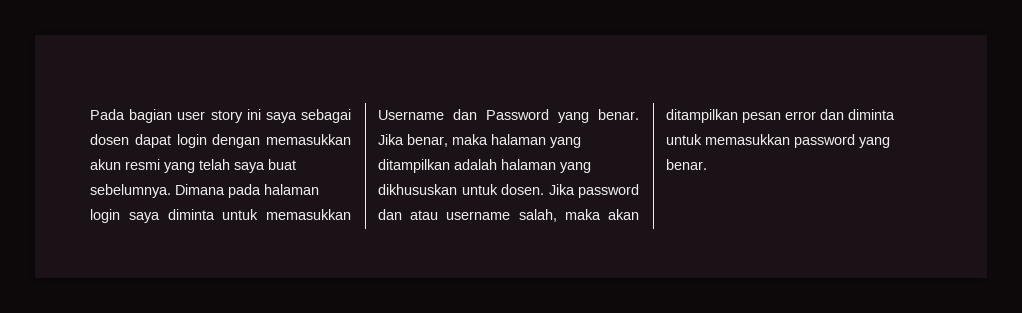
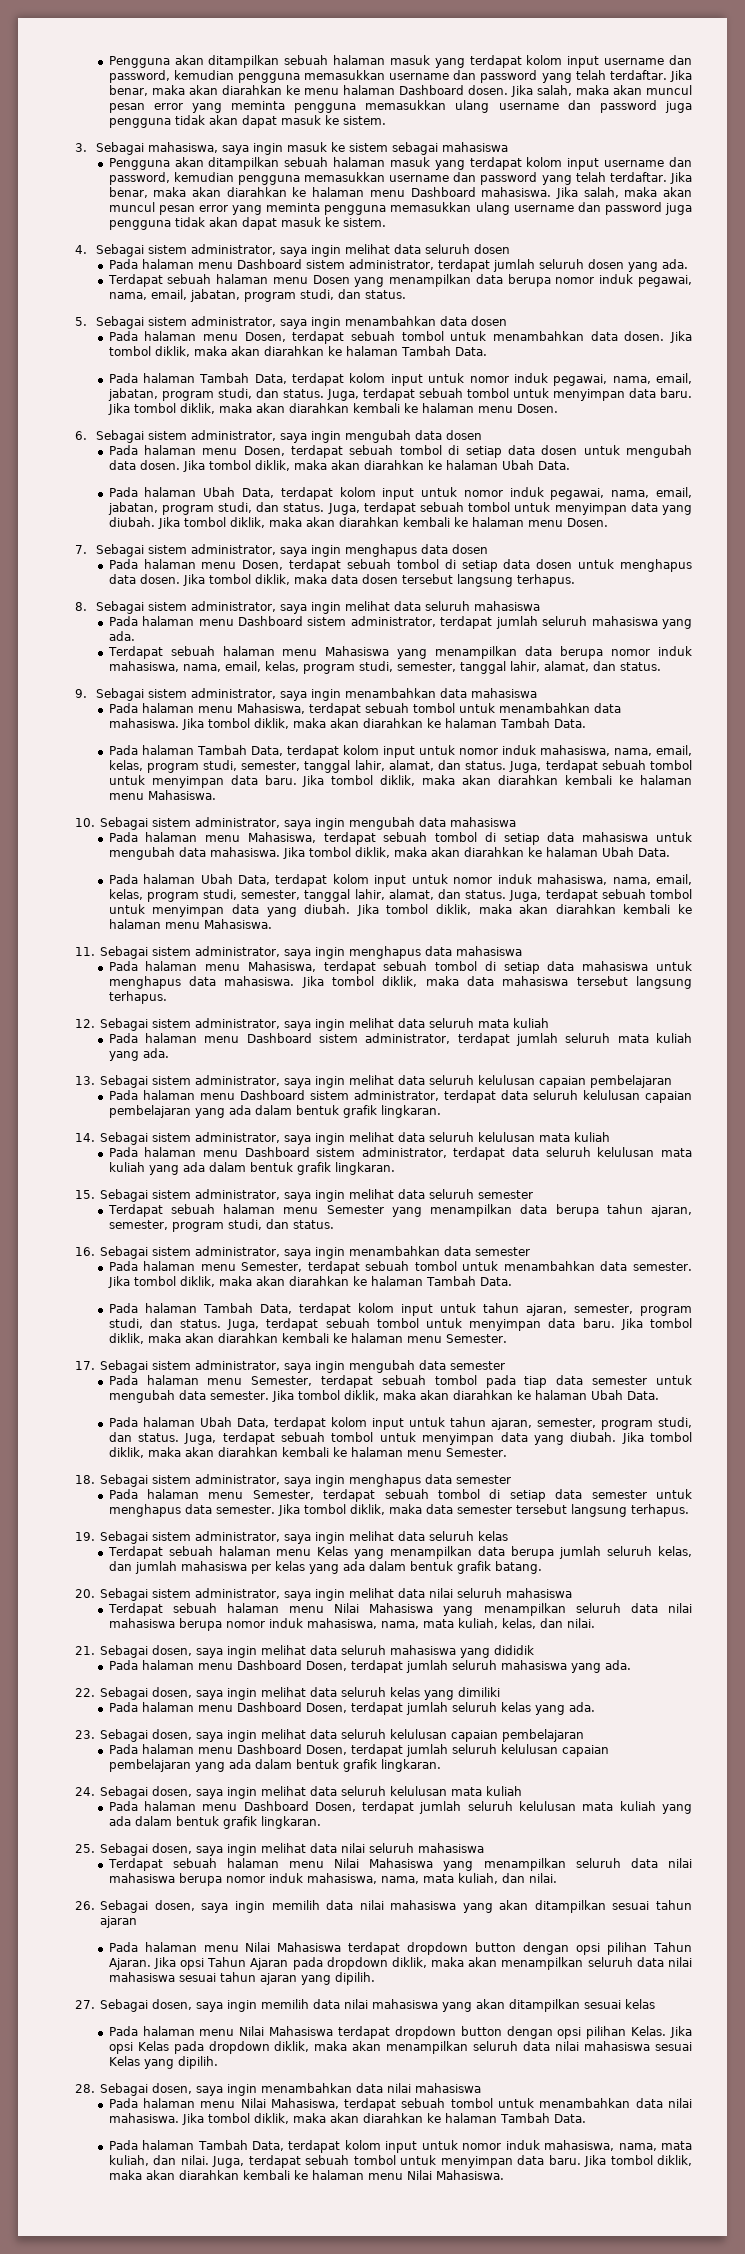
[90,109,351,123] [90,134,351,148] [90,159,296,173] [90,184,319,198] [90,209,351,223] [378,109,639,123] [378,134,581,148] [378,159,591,173] [378,184,639,198] [378,209,639,222] [666,109,895,123] [666,134,890,148] [666,159,707,170] Pada bagian user story ini saya sebagai dosen dapat login dengan memasukkan akun resmi yang telah saya buat sebelumnya. Dimana pada halaman login saya diminta untuk memasukkan Username dan Password yang benar. Jika benar, maka halaman yang ditampilkan adalah halaman yang dikhususkan untuk dosen. Jika password dan atau username salah, maka akan ditampilkan pesan error dan diminta untuk memasukkan password yang benar. -> [108,55,692,68] [108,70,693,83] [108,85,692,97] [108,100,692,113] [108,115,386,128] [74,142,509,155] [108,157,692,170] [108,172,693,185] [108,187,693,199] [108,202,693,215] [108,217,386,230] [74,244,511,257] [108,259,688,272] [107,274,692,287] [108,289,406,302] [74,316,508,329] [108,331,692,344] [108,346,487,357] [108,373,692,386] [107,388,692,401] [107,403,558,415] [74,430,483,443] [108,445,693,458] [108,460,570,472] [108,487,692,500] [107,502,692,515] [108,517,608,529] [74,544,489,557] [108,559,693,572] [108,574,575,587] [74,601,541,614] [108,616,692,629] [108,631,135,641] [107,646,693,659] [108,661,661,674] [74,688,538,701] [108,703,621,716] [108,718,586,730] [108,745,693,758] [108,760,692,773] [108,775,693,788] [108,790,216,800] [74,817,517,830] [108,832,692,845] [108,847,670,860] [108,874,692,887] [108,889,692,902] [108,904,693,917] [108,919,272,929] [74,946,523,959] [108,961,692,974] [108,976,693,989] [108,991,167,1004] [74,1018,550,1031] [108,1033,693,1046] [108,1048,169,1061] [74,1075,673,1088] [108,1090,692,1103] [108,1105,441,1118] [74,1132,611,1145] [108,1147,692,1160] [108,1162,395,1175] [74,1189,534,1202] [107,1204,692,1217] [108,1219,334,1232] [74,1246,531,1259] [108,1261,693,1274] [107,1276,512,1288] [108,1303,692,1316] [108,1318,693,1331] [108,1333,507,1344] [74,1360,506,1373] [108,1375,692,1388] [108,1390,659,1403] [108,1417,692,1430] [108,1432,693,1445] [108,1447,507,1458] [74,1474,512,1487] [108,1489,693,1502] [108,1504,689,1517] [74,1531,509,1544] [107,1546,693,1559] [108,1561,542,1574] [74,1588,573,1601] [107,1603,693,1616] [108,1618,595,1631] [74,1645,535,1658] [108,1660,631,1673] [74,1687,501,1700] [108,1702,595,1715] [74,1729,585,1742] [108,1744,609,1757] [108,1759,441,1772] [74,1786,523,1799] [108,1801,692,1814] [108,1816,321,1829] [74,1843,485,1856] [107,1858,693,1871] [108,1873,557,1886] [74,1900,692,1913] [100,1916,138,1928] [108,1942,693,1955] [108,1957,693,1970] [108,1972,375,1985] [74,1999,656,2012] [108,2026,693,2039] [108,2041,692,2054] [108,2056,218,2069] [74,2083,482,2096] [108,2098,692,2111] [108,2113,586,2125] [108,2140,692,2153] [108,2155,692,2168] [108,2170,504,2180] Pengguna akan ditampilkan sebuah halaman masuk yang terdapat kolom input username dan password, kemudian pengguna memasukkan username dan password yang telah terdaftar. Jika benar, maka akan diarahkan ke menu halaman Dashboard dosen. Jika salah, maka akan muncul pesan error yang meminta pengguna memasukkan ulang username dan password juga pengguna tidak akan dapat masuk ke sistem. // 3. Sebagai mahasiswa, saya ingin masuk ke sistem sebagai mahasiswa // Pengguna akan ditampilkan sebuah halaman masuk yang terdapat kolom input username dan password, kemudian pengguna memasukkan username dan password yang telah terdaftar. Jika benar, maka akan diarahkan ke halaman menu Dashboard mahasiswa. Jika salah, maka akan muncul pesan error yang meminta pengguna memasukkan ulang username dan password juga pengguna tidak akan dapat masuk ke sistem. // 4. Sebagai sistem administrator, saya ingin melihat data seluruh dosen // Pada halaman menu Dashboard sistem administrator, terdapat jumlah seluruh dosen yang ada. // Terdapat sebuah halaman menu Dosen yang menampilkan data berupa nomor induk pegawai, nama, email, jabatan, program studi, dan status. // 5. Sebagai sistem administrator, saya ingin menambahkan data dosen // Pada halaman menu Dosen, terdapat sebuah tombol untuk menambahkan data dosen. Jika tombol diklik, maka akan diarahkan ke halaman Tambah Data. // Pada halaman Tambah Data, terdapat kolom input untuk nomor induk pegawai, nama, email, jabatan, program studi, dan status. Juga, terdapat sebuah tombol untuk menyimpan data baru. Jika tombol diklik, maka akan diarahkan kembali ke halaman menu Dosen. // 6. Sebagai sistem administrator, saya ingin mengubah data dosen // Pada halaman menu Dosen, terdapat sebuah tombol di setiap data dosen untuk mengubah data dosen. Jika tombol diklik, maka akan diarahkan ke halaman Ubah Data. // Pada halaman Ubah Data, terdapat kolom input untuk nomor induk pegawai, nama, email, jabatan, program studi, dan status. Juga, terdapat sebuah tombol untuk menyimpan data yang diubah. Jika tombol diklik, maka akan diarahkan kembali ke halaman menu Dosen. // 7. Sebagai sistem administrator, saya ingin menghapus data dosen // Pada halaman menu Dosen, terdapat sebuah tombol di setiap data dosen untuk menghapus data dosen. Jika tombol diklik, maka data dosen tersebut langsung terhapus. // 8. Sebagai sistem administrator, saya ingin melihat data seluruh mahasiswa // Pada halaman menu Dashboard sistem administrator, terdapat jumlah seluruh mahasiswa yang ada. // Terdapat sebuah halaman menu Mahasiswa yang menampilkan data berupa nomor induk mahasiswa, nama, email, kelas, program studi, semester, tanggal lahir, alamat, dan status. // 9. Sebagai sistem administrator, saya ingin menambahkan data mahasiswa // Pada halaman menu Mahasiswa, terdapat sebuah tombol untuk menambahkan data mahasiswa. Jika tombol diklik, maka akan diarahkan ke halaman Tambah Data. // Pada halaman Tambah Data, terdapat kolom input untuk nomor induk mahasiswa, nama, email, kelas, program studi, semester, tanggal lahir, alamat, dan status. Juga, terdapat sebuah tombol untuk menyimpan data baru. Jika tombol diklik, maka akan diarahkan kembali ke halaman menu Mahasiswa. // 10. Sebagai sistem administrator, saya ingin mengubah data mahasiswa // Pada halaman menu Mahasiswa, terdapat sebuah tombol di setiap data mahasiswa untuk mengubah data mahasiswa. Jika tombol diklik, maka akan diarahkan ke halaman Ubah Data. // Pada halaman Ubah Data, terdapat kolom input untuk nomor induk mahasiswa, nama, email, kelas, program studi, semester, tanggal lahir, alamat, dan status. Juga, terdapat sebuah tombol untuk menyimpan data yang diubah. Jika tombol diklik, maka akan diarahkan kembali ke halaman menu Mahasiswa. // 11. Sebagai sistem administrator, saya ingin menghapus data mahasiswa // Pada halaman menu Mahasiswa, terdapat sebuah tombol di setiap data mahasiswa untuk menghapus data mahasiswa. Jika tombol diklik, maka data mahasiswa tersebut langsung terhapus. // 12. Sebagai sistem administrator, saya ingin melihat data seluruh mata kuliah // Pada halaman menu Dashboard sistem administrator, terdapat jumlah seluruh mata kuliah yang ada. // 13. Sebagai sistem administrator, saya ingin melihat data seluruh kelulusan capaian pembelajaran // Pada halaman menu Dashboard sistem administrator, terdapat data seluruh kelulusan capaian pembelajaran yang ada dalam bentuk grafik lingkaran. // 14. Sebagai sistem administrator, saya ingin melihat data seluruh kelulusan mata kuliah // Pada halaman menu Dashboard sistem administrator, terdapat data seluruh kelulusan mata kuliah yang ada dalam bentuk grafik lingkaran. // 15. Sebagai sistem administrator, saya ingin melihat data seluruh semester // Terdapat sebuah halaman menu Semester yang menampilkan data berupa tahun ajaran, semester, program studi, dan status. // 16. Sebagai sistem administrator, saya ingin menambahkan data semester // Pada halaman menu Semester, terdapat sebuah tombol untuk menambahkan data semester. Jika tombol diklik, maka akan diarahkan ke halaman Tambah Data. // Pada halaman Tambah Data, terdapat kolom input untuk tahun ajaran, semester, program studi, dan status. Juga, terdapat sebuah tombol untuk menyimpan data baru. Jika tombol diklik, maka akan diarahkan kembali ke halaman menu Semester. // 17. Sebagai sistem administrator, saya ingin mengubah data semester // Pada halaman menu Semester, terdapat sebuah tombol pada tiap data semester untuk mengubah data semester. Jika tombol diklik, maka akan diarahkan ke halaman Ubah Data. // Pada halaman Ubah Data, terdapat kolom input untuk tahun ajaran, semester, program studi, dan status. Juga, terdapat sebuah tombol untuk menyimpan data yang diubah. Jika tombol diklik, maka akan diarahkan kembali ke halaman menu Semester. // 18. Sebagai sistem administrator, saya ingin menghapus data semester // Pada halaman menu Semester, terdapat sebuah tombol di setiap data semester untuk menghapus data semester. Jika tombol diklik, maka data semester tersebut langsung terhapus. // 19. Sebagai sistem administrator, saya ingin melihat data seluruh kelas // Terdapat sebuah halaman menu Kelas yang menampilkan data berupa jumlah seluruh kelas, dan jumlah mahasiswa per kelas yang ada dalam bentuk grafik batang. // 20. Sebagai sistem administrator, saya ingin melihat data nilai seluruh mahasiswa // Terdapat sebuah halaman menu Nilai Mahasiswa yang menampilkan seluruh data nilai mahasiswa berupa nomor induk mahasiswa, nama, mata kuliah, kelas, dan nilai. // 21. Sebagai dosen, saya ingin melihat data seluruh mahasiswa yang dididik // Pada halaman menu Dashboard Dosen, terdapat jumlah seluruh mahasiswa yang ada. // 22. Sebagai dosen, saya ingin melihat data seluruh kelas yang dimiliki // Pada halaman menu Dashboard Dosen, terdapat jumlah seluruh kelas yang ada. // 23. Sebagai dosen, saya ingin melihat data seluruh kelulusan capaian pembelajaran // Pada halaman menu Dashboard Dosen, terdapat jumlah seluruh kelulusan capaian pembelajaran yang ada dalam bentuk grafik lingkaran. // 24. Sebagai dosen, saya ingin melihat data seluruh kelulusan mata kuliah // Pada halaman menu Dashboard Dosen, terdapat jumlah seluruh kelulusan mata kuliah yang ada dalam bentuk grafik lingkaran. // 25. Sebagai dosen, saya ingin melihat data nilai seluruh mahasiswa // Terdapat sebuah halaman menu Nilai Mahasiswa yang menampilkan seluruh data nilai mahasiswa berupa nomor induk mahasiswa, nama, mata kuliah, dan nilai. // 26. Sebagai dosen, saya ingin memilih data nilai mahasiswa yang akan ditampilkan sesuai tahun ajaran // Pada halaman menu Nilai Mahasiswa terdapat dropdown button dengan opsi pilihan Tahun Ajaran. Jika opsi Tahun Ajaran pada dropdown diklik, maka akan menampilkan seluruh data nilai mahasiswa sesuai tahun ajaran yang dipilih. // 27. Sebagai dosen, saya ingin memilih data nilai mahasiswa yang akan ditampilkan sesuai kelas // Pada halaman menu Nilai Mahasiswa terdapat dropdown button dengan opsi pilihan Kelas. Jika opsi Kelas pada dropdown diklik, maka akan menampilkan seluruh data nilai mahasiswa sesuai Kelas yang dipilih. // 28. Sebagai dosen, saya ingin menambahkan data nilai mahasiswa // Pada halaman menu Nilai Mahasiswa, terdapat sebuah tombol untuk menambahkan data nilai mahasiswa. Jika tombol diklik, maka akan diarahkan ke halaman Tambah Data. // Pada halaman Tambah Data, terdapat kolom input untuk nomor induk mahasiswa, nama, mata kuliah, dan nilai. Juga, terdapat sebuah tombol untuk menyimpan data baru. Jika tombol diklik, maka akan diarahkan kembali ke halaman menu Nilai Mahasiswa.

